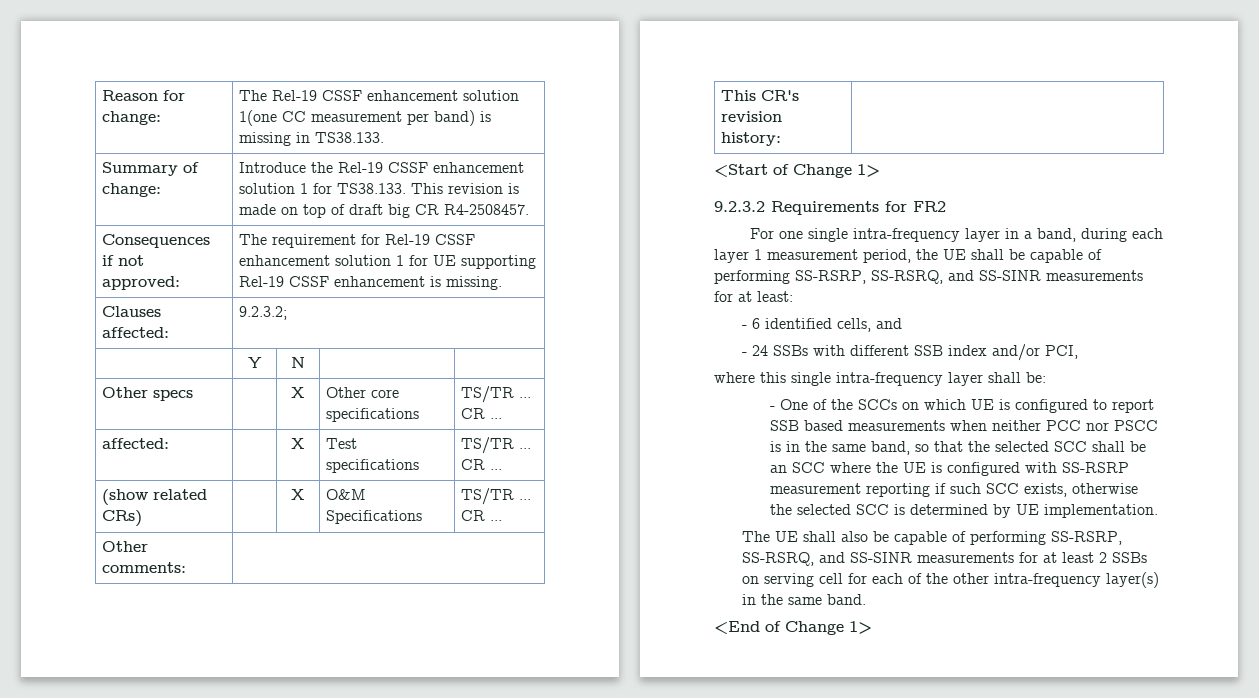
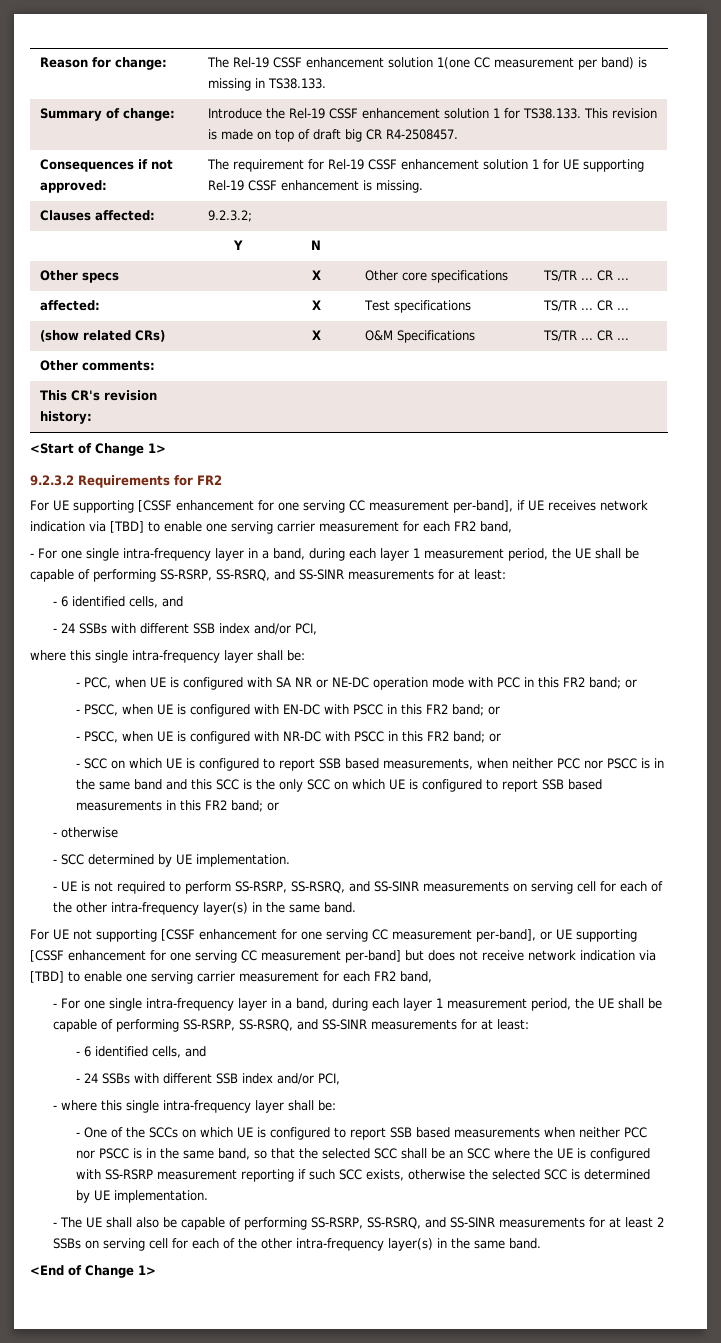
(774, 233) none -> [53,500,648,513] [30,521,512,534] [30,548,57,559] UE supporting [CSSF enhancement for one serving CC measurement per-band], if UE receives network indication via [TBD] to enable one serving carrier measurement for each FR2 band, // - For
(1046, 377) none -> [76,677,638,690] [76,704,501,717] [76,731,502,744] [76,758,665,771] [76,779,603,792] [76,800,280,812] [53,827,119,838] [53,854,291,867] [53,881,664,894] [53,902,357,915] [30,929,637,942] [30,950,656,963] [30,971,432,984] [53,998,663,1011] [53,1019,530,1032] [76,1046,207,1058] [76,1073,341,1085] [53,1100,337,1113] // - PCC, when UE is configured with SA NR or NE-DC operation mode with PCC in this FR2 band; or // - PSCC, when UE is configured with EN-DC with PSCC in this FR2 band; or // - PSCC, when UE is configured with NR-DC with PSCC in this FR2 band; or // - SCC on which UE is configured to report SSB based measurements, when neither PCC nor PSCC is in the same band and this SCC is the only SCC on which UE is configured to report SSB based measurements in this FR2 band; or // - otherwise // - SCC determined by UE implementation. // - UE is not required to perform SS-RSRP, SS-RSRQ, and SS-SINR measurements on serving cell for each of the other intra-frequency layer(s) in the same band. // For UE not supporting [CSSF enhancement for one serving CC measurement per-band], or UE supporting [CSSF enhancement for one serving CC measurement per-band] but does not receive network indication via [TBD] to enable one serving carrier measurement for each FR2 band, // - For one single intra-frequency layer in a band, during each layer 1 measurement period, the UE shall be capable of performing SS-RSRP, SS-RSRQ, and SS-SINR measurements for at least: // - 6 identified cells, and // - 24 SSBs with different SSB index and/or PCI, // - where this single intra-frequency layer shall be:
(1158, 511) none -> [53,1222,58,1227] -

